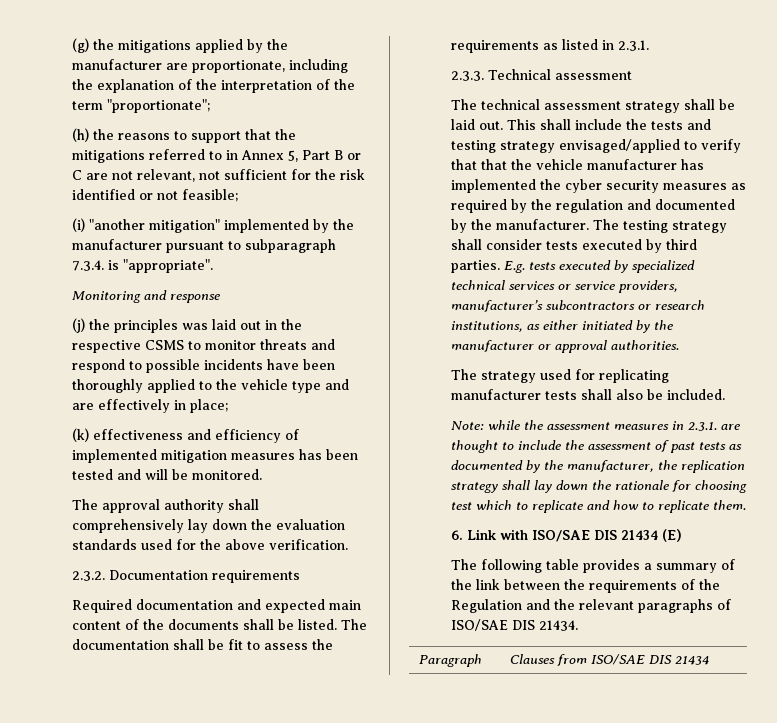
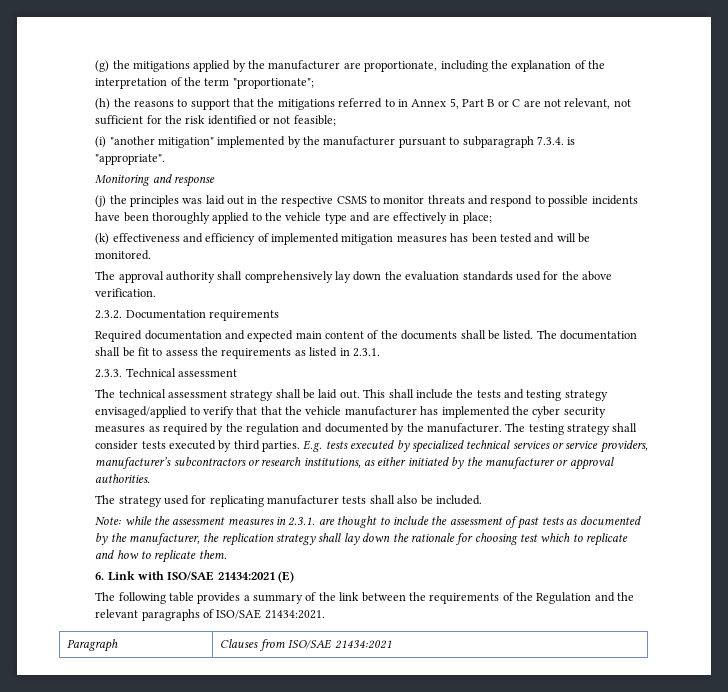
[593,530,658,540] DIS 21434 -> [217,572,275,580] 21434:2021
[511,620,578,631] DIS 21434. -> [264,610,325,619] 21434:2021.
[648,655,709,665] DIS 21434 -> [334,640,392,649] 21434:2021

